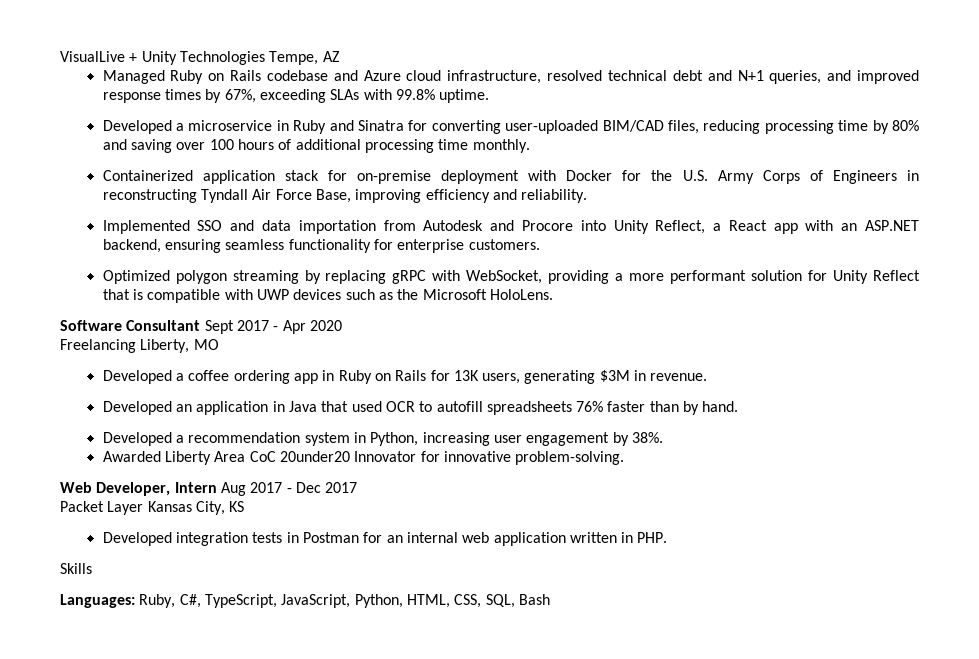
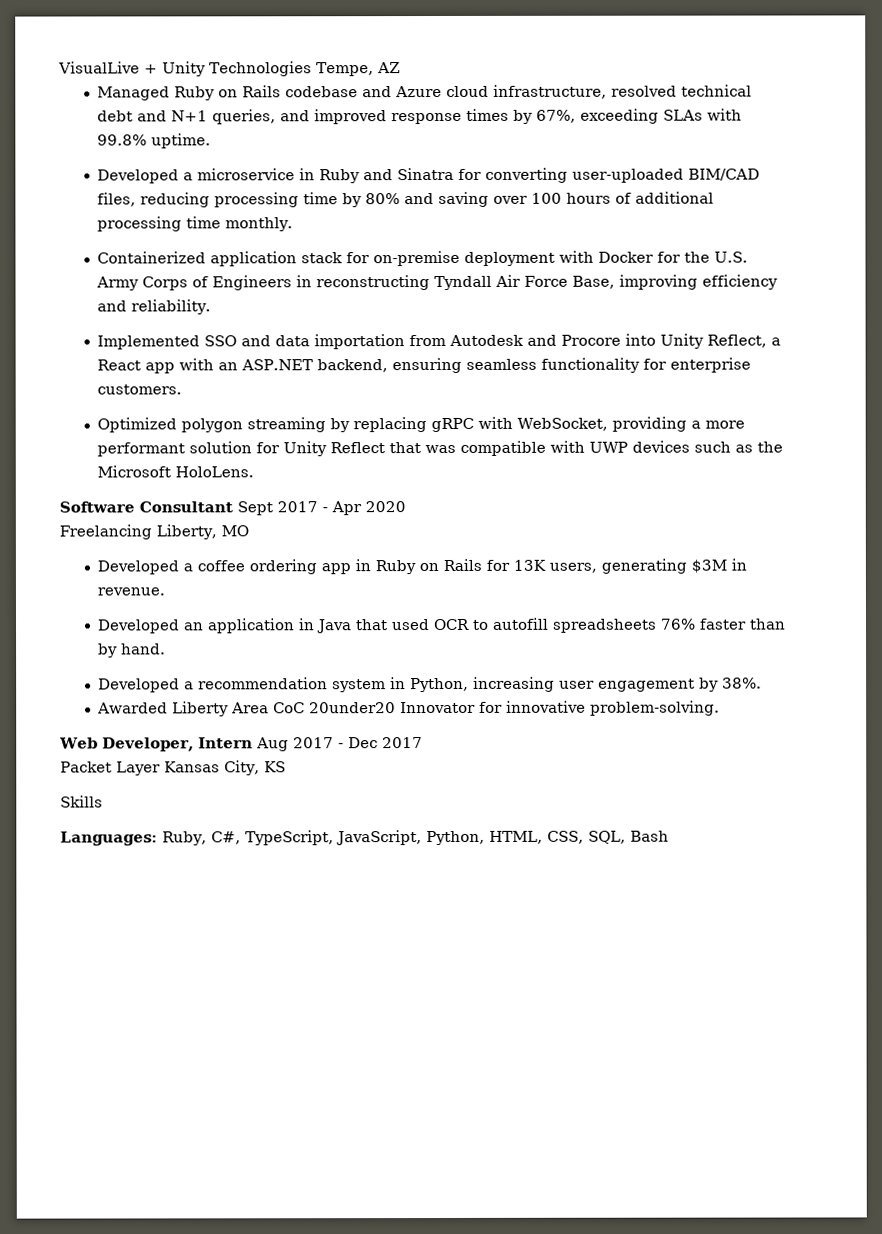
[132,289,143,300] is -> [425,444,457,454] was
[102,532,668,546] // Developed integration tests in Postman for an internal web application written in PHP. -> (286, 767) none

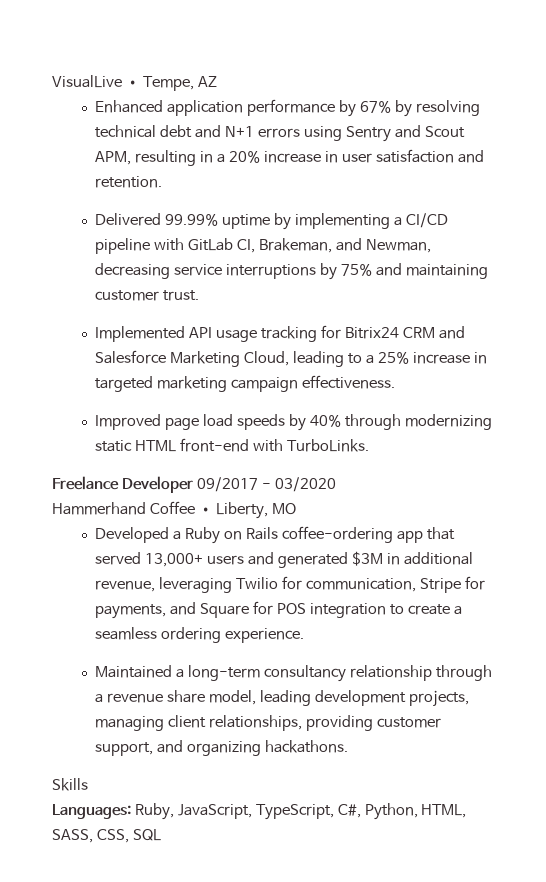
[144,61,312,77] + Unity Technologies -> [125,80,139,87] •
[97,84,753,101] [97,108,743,125] [97,133,212,149] [97,167,761,184] [97,191,715,208] [97,216,294,232] [97,250,749,267] [96,274,779,291] [97,299,212,315] [97,333,782,350] [97,357,752,374] [97,384,183,395] [97,416,746,433] [97,440,784,457] [97,465,255,478] [59,501,406,516] [59,524,249,540] [97,558,748,575] [97,587,166,596] [98,617,787,634] [98,643,167,658] [98,676,763,693] [97,700,721,717] [59,737,423,752] [60,760,286,776] [60,795,103,808] [60,830,669,846] Managed Ruby on Rails codebase and Azure cloud infrastructure, resolved technical debt and N+1 queries, and improved response times by 67%, exceeding SLAs with 99.8% uptime. // Developed a microservice in Ruby and Sinatra for converting user-uploaded BIM/CAD files, reducing processing time by 80% and saving over 100 hours of additional processing time monthly. // Containerized application stack for on-premise deployment with Docker for the U.S. Army Corps of Engineers in reconstructing Tyndall Air Force Base, improving efficiency and reliability. // Implemented SSO and data importation from Autodesk and Procore into Unity Reflect, a React app with an ASP.NET backend, ensuring seamless functionality for enterprise customers. // Optimized polygon streaming by replacing gRPC with WebSocket, providing a more performant solution for Unity Reflect that was compatible with UWP devices such as the Microsoft HoloLens. // Software Consultant Sept 2017 - Apr 2020 // Freelancing Liberty, MO // Developed a coffee ordering app in Ruby on Rails for 13K users, generating $3M in revenue. // Developed an application in Java that used OCR to autofill spreadsheets 76% faster than by hand. // Developed a recommendation system in Python, increasing user engagement by 38%. // Awarded Liberty Area CoC 20under20 Innovator for innovative problem-solving. // Web Developer, Intern Aug 2017 - Dec 2017 // Packet Layer Kansas City, KS // Skills // Languages: Ruby, C#, TypeScript, JavaScript, Python, HTML, CSS, SQL, Bash -> [95,99,480,117] [95,125,465,142] [95,149,484,166] [95,176,163,188] [95,213,448,230] [95,238,431,254] [95,263,488,280] [95,290,200,301] [95,325,465,342] [95,350,487,367] [95,375,396,392] [95,414,492,431] [95,438,369,452] [52,476,336,493] [52,501,296,519] [95,526,455,544] [95,551,473,568] [95,576,485,593] [95,601,462,619] [95,627,305,643] [95,665,492,682] [95,690,469,707] [95,715,441,731] [95,740,349,756] [52,778,88,791] [52,803,467,820] [52,829,161,843] Enhanced application performance by 67% by resolving technical debt and N+1 errors using Sentry and Scout APM, resulting in a 20% increase in user satisfaction and retention. // Delivered 99.99% uptime by implementing a CI/CD pipeline with GitLab CI, Brakeman, and Newman, decreasing service interruptions by 75% and maintaining customer trust. // Implemented API usage tracking for Bitrix24 CRM and Salesforce Marketing Cloud, leading to a 25% increase in targeted marketing campaign effectiveness. // Improved page load speeds by 40% through modernizing static HTML front-end with TurboLinks. // Freelance Developer 09/2017 - 03/2020 // Hammerhand Coffee • Liberty, MO // Developed a Ruby on Rails coffee-ordering app that served 13,000+ users and generated $3M in additional revenue, leveraging Twilio for communication, Stripe for payments, and Square for POS integration to create a seamless ordering experience. // Maintained a long-term consultancy relationship through a revenue share model, leading development projects, managing client relationships, providing customer support, and organizing hackathons. // Skills // Languages: Ruby, JavaScript, TypeScript, C#, Python, HTML, SASS, CSS, SQL

